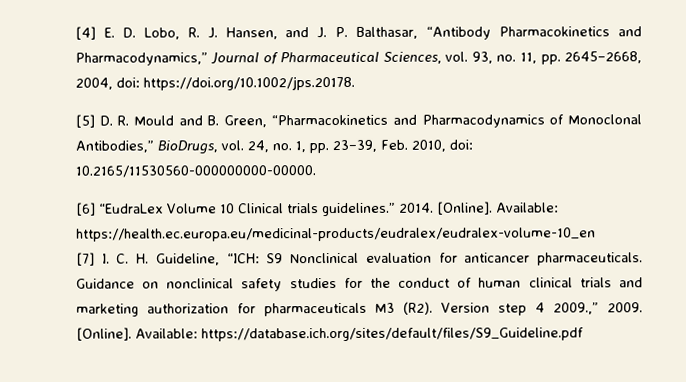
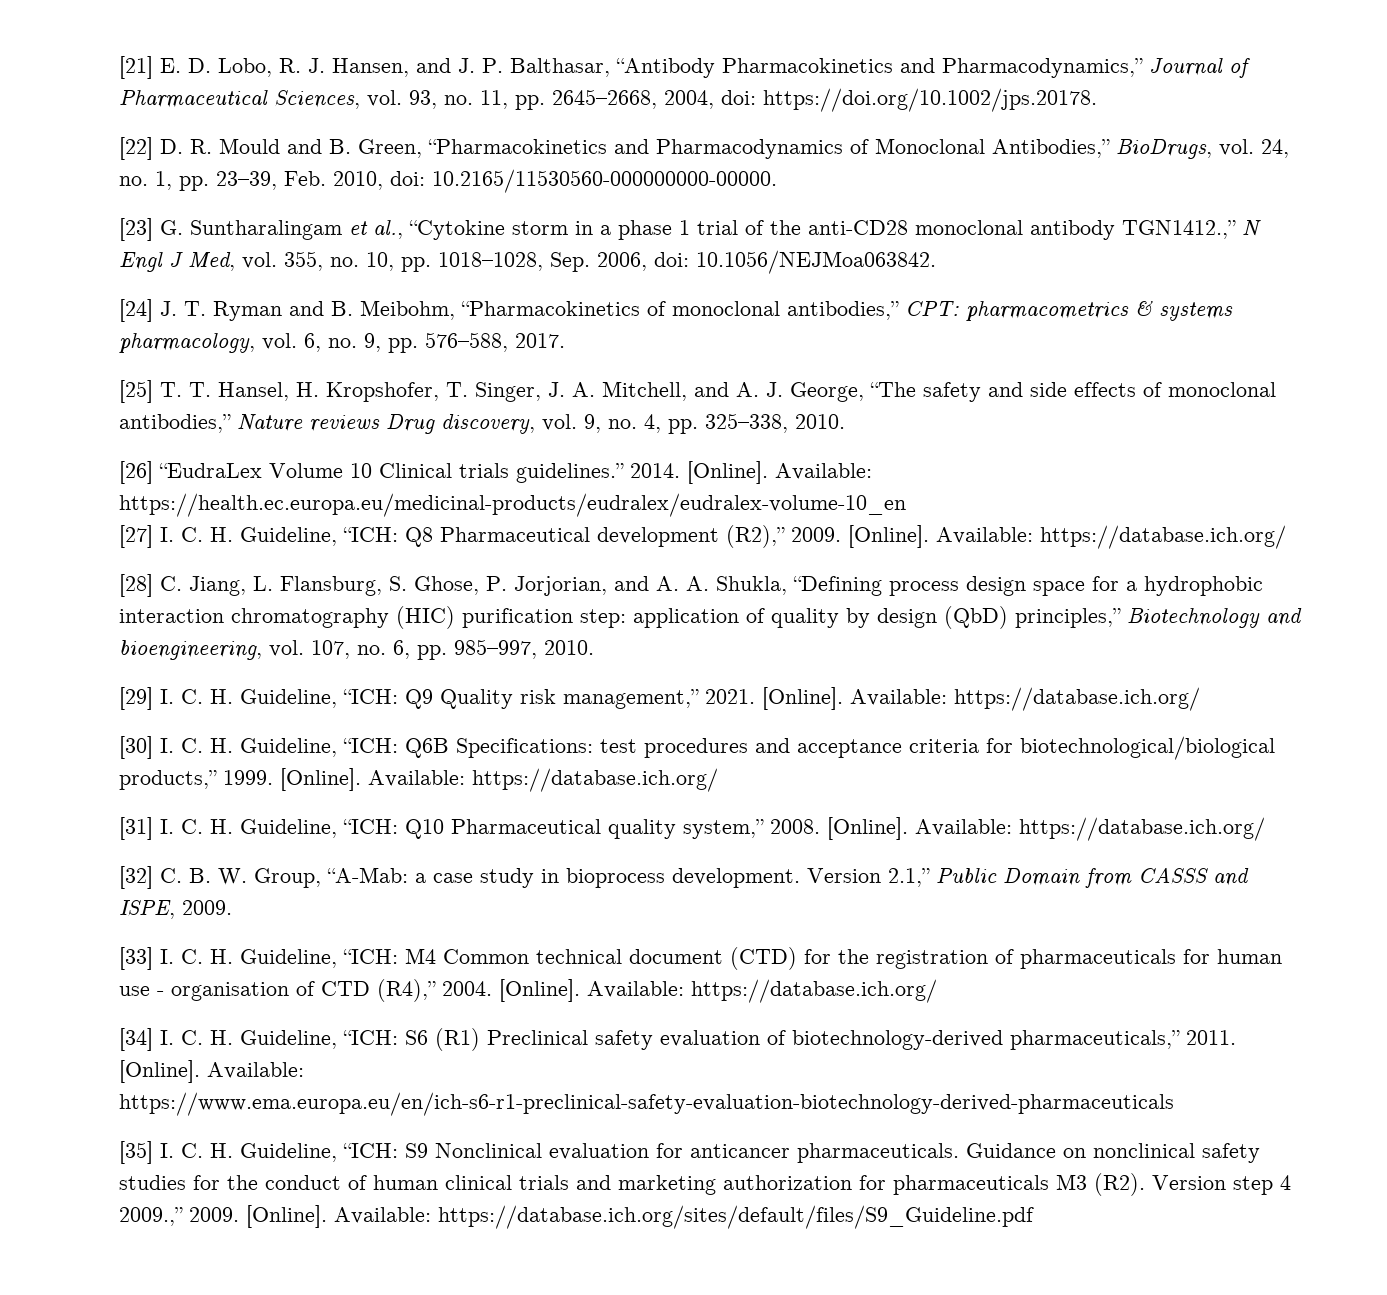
[74,26,96,40] [4] -> [119,56,154,79] [21]
[74,114,95,128] [5] -> [119,137,154,160] [22]
[75,202,96,216] [6] -> [119,218,1262,241] [119,250,937,274] [119,299,1234,322] [119,332,566,353] [119,380,1277,403] [119,413,846,434] [119,461,154,484] [23] G. Suntharalingam et al., “Cytokine storm in a phase 1 trial of the anti-CD28 monoclonal antibody TGN1412.,” N Engl J Med, vol. 355, no. 10, pp. 1018–1028, Sep. 2006, doi: 10.1056/NEJMoa063842. // [24] J. T. Ryman and B. Meibohm, “Pharmacokinetics of monoclonal antibodies,” CPT: pharmacometrics & systems pharmacology, vol. 6, no. 9, pp. 576–588, 2017. // [25] T. T. Hansel, H. Kropshofer, T. Singer, J. A. Mitchell, and A. J. George, “The safety and side effects of monoclonal antibodies,” Nature reviews Drug discovery, vol. 9, no. 4, pp. 325–338, 2010. // [26]
[75,252,95,266] [7] -> [119,525,1287,549] [119,574,1264,597] [119,606,1303,629] [119,639,595,660] [119,687,1201,711] [119,736,1276,760] [119,768,719,792] [119,817,1266,841] [119,866,1250,889] [119,900,233,919] [119,947,1283,970] [119,979,938,1003] [119,1028,1237,1051] [119,1060,305,1083] [119,1092,1175,1116] [119,1141,154,1164] [27] I. C. H. Guideline, “ICH: Q8 Pharmaceutical development (R2),” 2009. [Online]. Available: https://database.ich.org/ // [28] C. Jiang, L. Flansburg, S. Ghose, P. Jorjorian, and A. A. Shukla, “Defining process design space for a hydrophobic interaction chromatography (HIC) purification step: application of quality by design (QbD) principles,” Biotechnology and bioengineering, vol. 107, no. 6, pp. 985–997, 2010. // [29] I. C. H. Guideline, “ICH: Q9 Quality risk management,” 2021. [Online]. Available: https://database.ich.org/ // [30] I. C. H. Guideline, “ICH: Q6B Specifications: test procedures and acceptance criteria for biotechnological/biological products,” 1999. [Online]. Available: https://database.ich.org/ // [31] I. C. H. Guideline, “ICH: Q10 Pharmaceutical quality system,” 2008. [Online]. Available: https://database.ich.org/ // [32] C. B. W. Group, “A-Mab: a case study in bioprocess development. Version 2.1,” Public Domain from CASSS and ISPE, 2009. // [33] I. C. H. Guideline, “ICH: M4 Common technical document (CTD) for the registration of pharmaceuticals for human use - organisation of CTD (R4),” 2004. [Online]. Available: https://database.ich.org/ // [34] I. C. H. Guideline, “ICH: S6 (R1) Preclinical safety evaluation of biotechnology-derived pharmaceuticals,” 2011. [Online]. Available: https://www.ema.europa.eu/en/ich-s6-r1-preclinical-safety-evaluation-biotechnology-derived-pharmaceuticals // [35]

